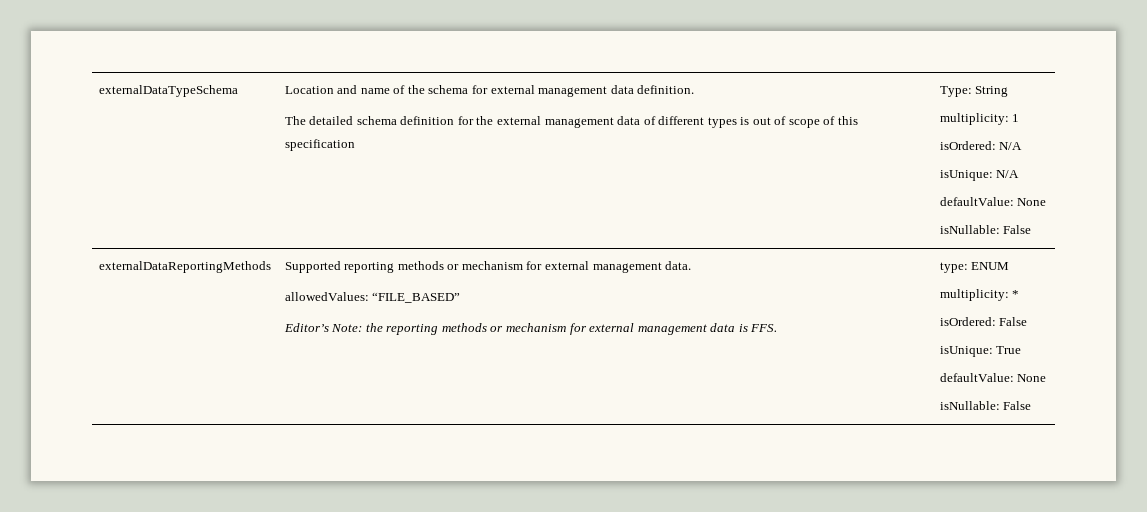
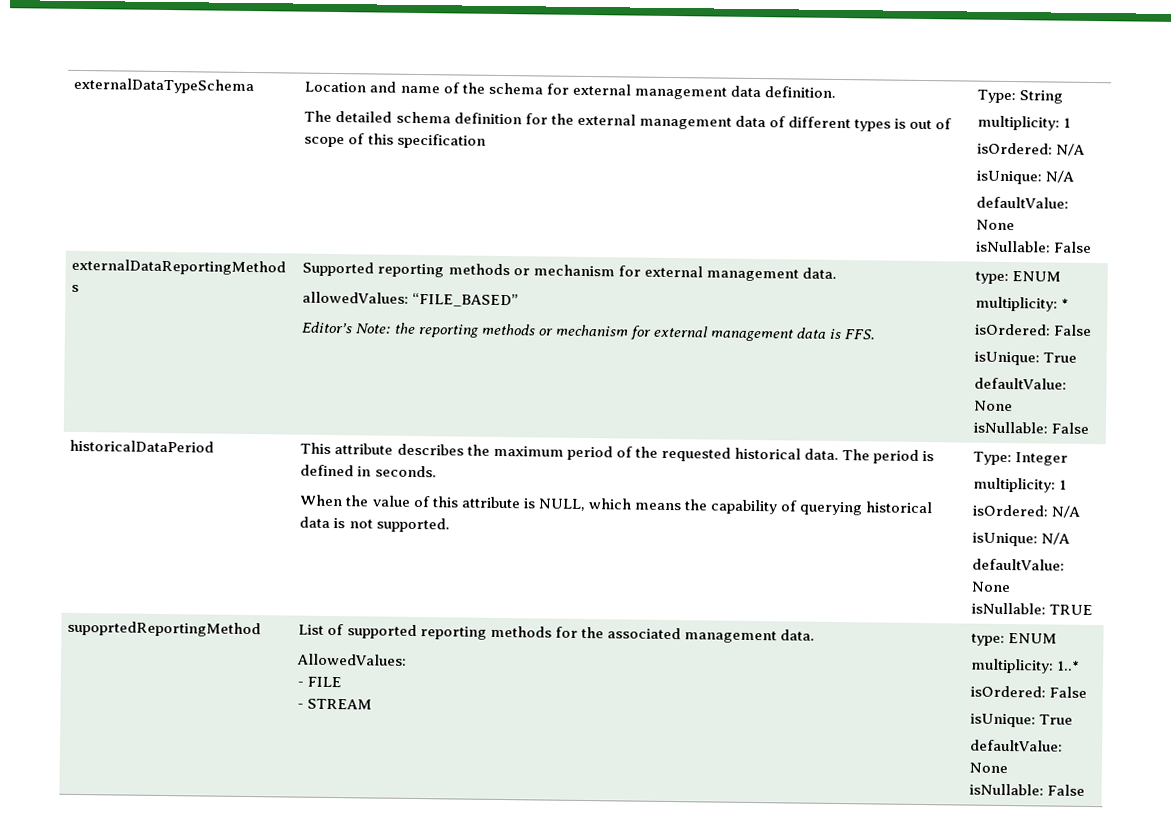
(1032, 405) none -> [69,439,215,453] [300,442,935,464] [300,464,437,478] [299,494,934,516] [299,516,450,533] [973,451,1069,466] [973,477,1068,493] [972,504,1081,518] [972,532,1071,547] [972,558,1066,571] [971,581,1012,593] [971,602,1094,616] [67,620,262,638] [298,623,815,644] [297,653,408,666] [297,676,343,688] [297,698,373,710] [971,633,1058,646] [970,658,1081,674] [970,685,1088,698] [970,713,1074,728] [970,739,1064,752] [969,762,1009,774] [969,783,1086,796] // historicalDataPeriod | This attribute describes the maximum period of the requested historical data. The period is defined in seconds. // When the value of this attribute is NULL, which means the capability of querying historical data is not supported. | Type: Integer // multiplicity: 1 // isOrdered: N/A // isUnique: N/A // defaultValue: None // isNullable: TRUE // supoprtedReportingMethod | List of supported reporting methods for the associated management data. // AllowedValues: // - FILE // - STREAM | type: ENUM // multiplicity: 1..* // isOrdered: False // isUnique: True // defaultValue: None // isNullable: False

